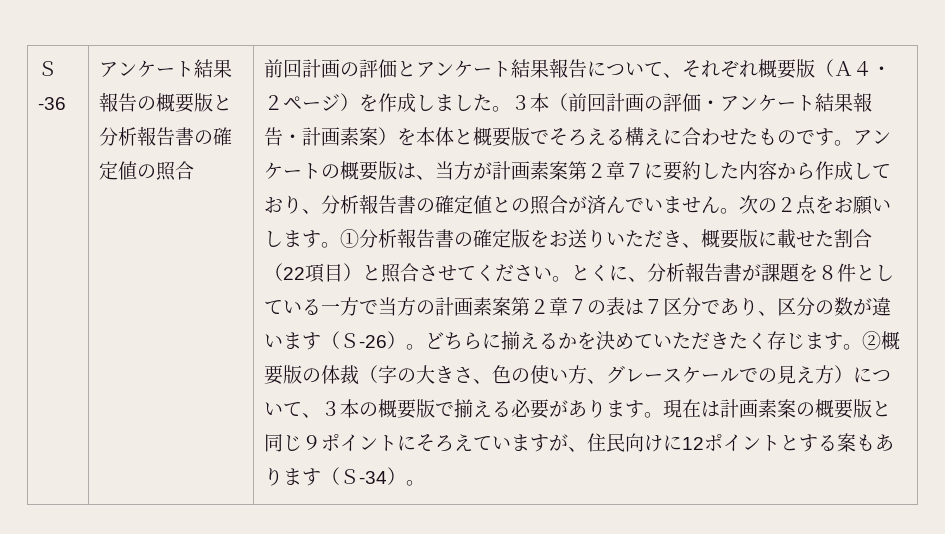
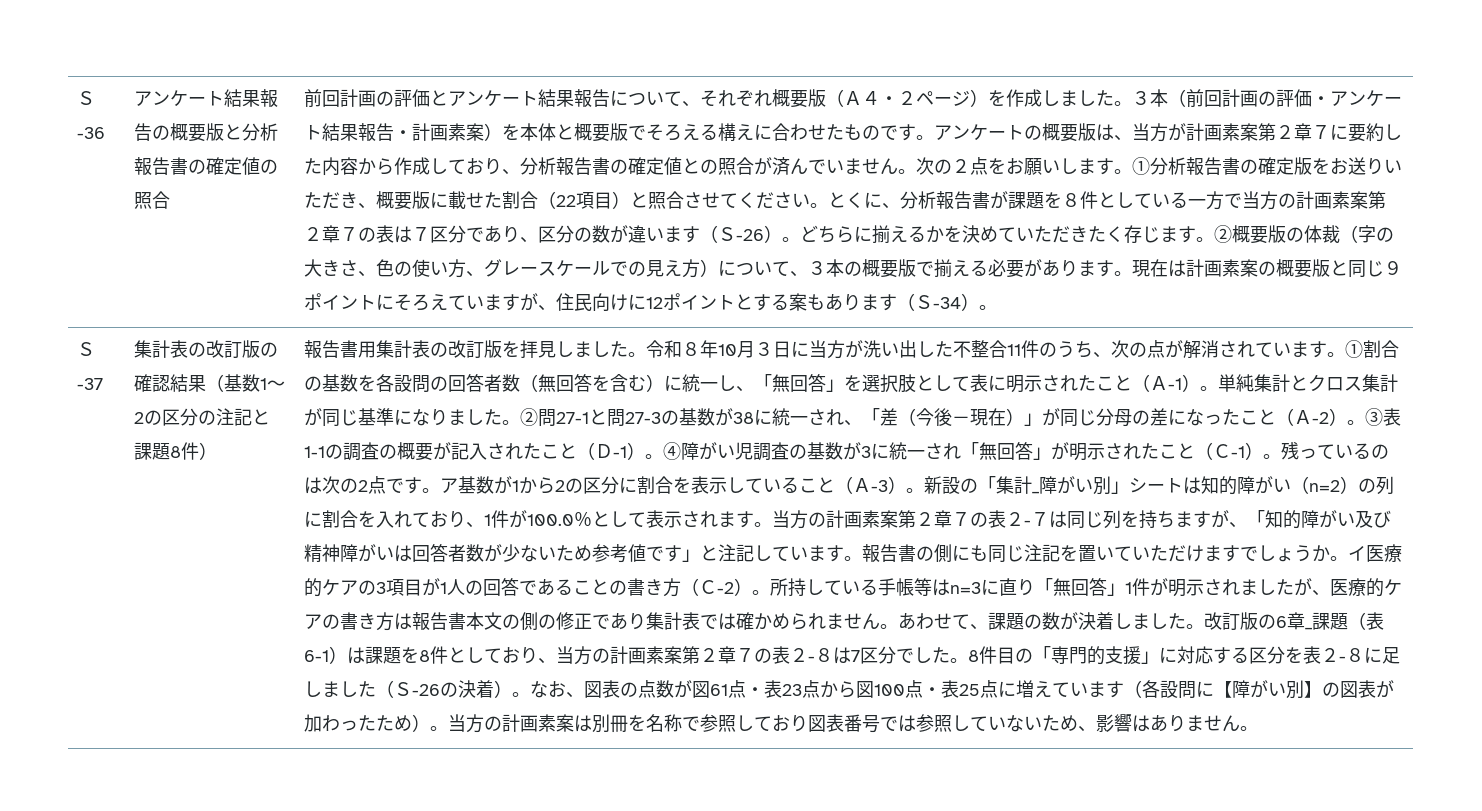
(425, 483) none -> [77,342,96,356] [77,378,104,390] [134,340,279,358] [134,374,286,392] [134,408,271,426] [134,442,218,460] [304,340,1400,359] [304,374,1399,393] [304,408,1402,427] [304,442,1390,461] [304,476,1395,495] [304,510,1392,529] [304,544,1403,563] [304,578,1403,597] [304,612,1385,631] [304,646,1401,665] [304,680,1395,699] [304,714,1259,733] // Ｓ-37 | 集計表の改訂版の確認結果（基数1〜2の区分の注記と課題8件） | 報告書用集計表の改訂版を拝見しました。令和８年10月３日に当方が洗い出した不整合11件のうち、次の点が解消されています。①割合の基数を各設問の回答者数（無回答を含む）に統一し、「無回答」を選択肢として表に明示されたこと（Ａ-1）。単純集計とクロス集計が同じ基準になりました。②問27-1と問27-3の基数が38に統一され、「差（今後－現在）」が同じ分母の差になったこと（Ａ-2）。③表1-1の調査の概要が記入されたこと（Ｄ-1）。④障がい児調査の基数が3に統一され「無回答」が明示されたこと（Ｃ-1）。残っているのは次の2点です。ア基数が1から2の区分に割合を表示していること（Ａ-3）。新設の「集計_障がい別」シートは知的障がい（n=2）の列に割合を入れており、1件が100.0％として表示されます。当方の計画素案第２章７の表２-７は同じ列を持ちますが、「知的障がい及び精神障がいは回答者数が少ないため参考値です」と注記しています。報告書の側にも同じ注記を置いていただけますでしょうか。イ医療的ケアの3項目が1人の回答であることの書き方（Ｃ-2）。所持している手帳等はn=3に直り「無回答」1件が明示されましたが、医療的ケアの書き方は報告書本文の側の修正であり集計表では確かめられません。あわせて、課題の数が決着しました。改訂版の6章_課題（表6-1）は課題を8件としており、当方の計画素案第２章７の表２-８は7区分でした。8件目の「専門的支援」に対応する区分を表２-８に足しました（Ｓ-26の決着）。なお、図表の点数が図61点・表23点から図100点・表25点に増えています（各設問に【障がい別】の図表が加わったため）。当方の計画素案は別冊を名称で参照しており図表番号では参照していないため、影響はありません。

